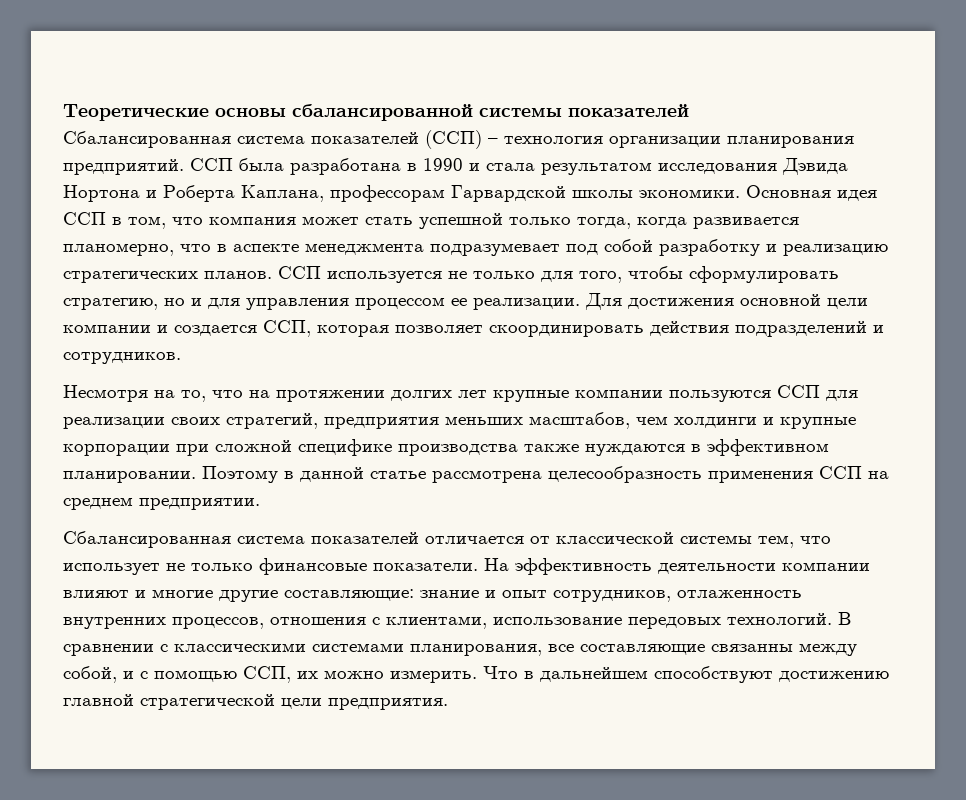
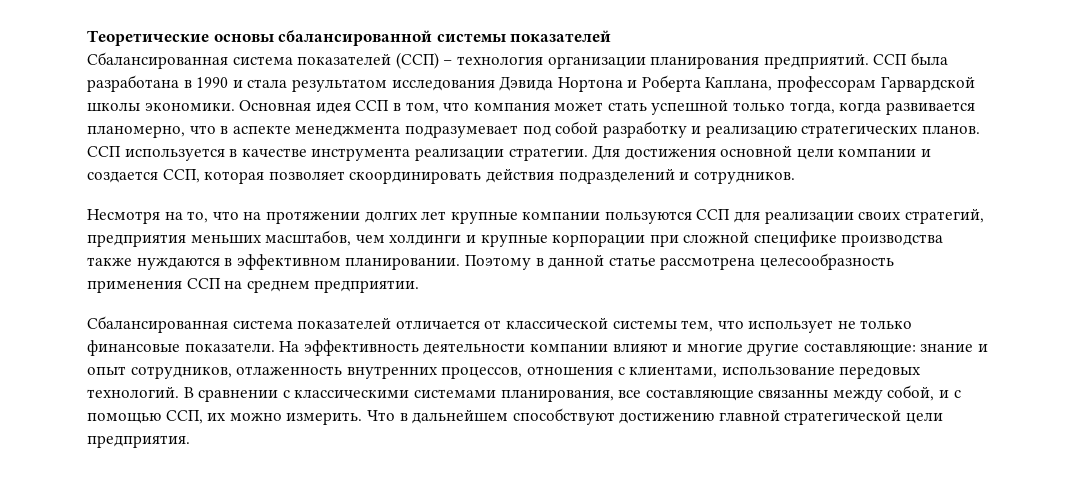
[448,266,839,283] [63,297,580,310] не только для того, чтобы сформулировать стратегию, но и для управления процессом ее реализации. -> [229,148,588,161] в качестве инструмента реализации стратегии.

